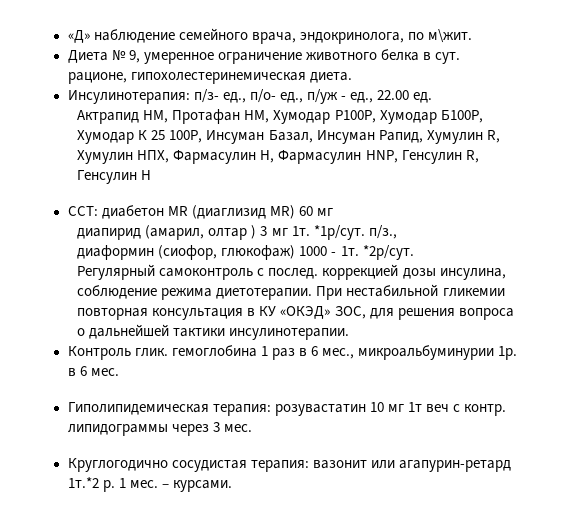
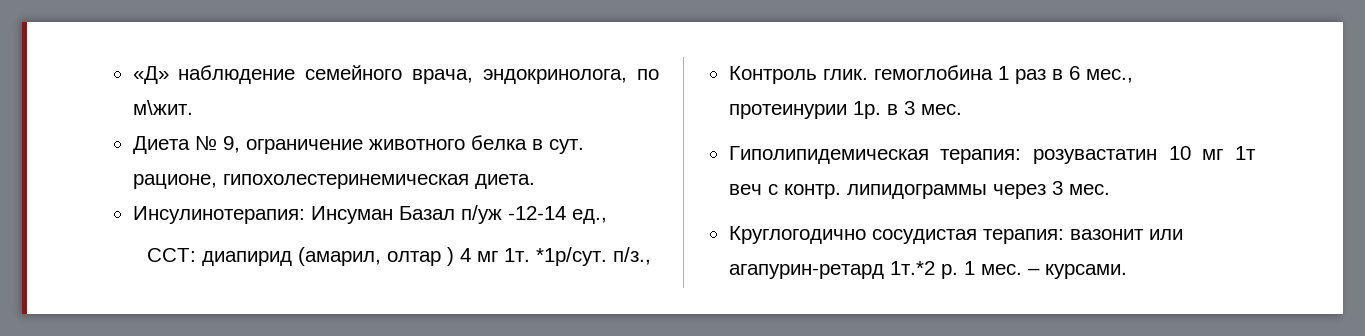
[143,52,214,64] умеренное -> (240, 144) none
[193,89,432,104] [77,109,483,124] [77,130,500,144] [77,150,479,164] [77,170,152,184] [67,205,333,219] п/з- ед., п/о- ед., п/уж - ед., 22.00 ед. // Актрапид НМ, Протафан НМ, Хумодар Р100Р, Хумодар Б100Р, Хумодар К 25 100Р, Инсуман Базал, Инсуман Рапид, Хумулин R, Хумулин НПХ, Фармасулин Н, Фармасулин НNР, Генсулин R, Генсулин Н // ССТ: диабетон МR (диаглизид МR) 60 мг // -> [310,205,607,224] [146,248,196,262] Инсуман Базал п/уж -12-14 ед., // ССТ:
[260,226,268,236] 3 -> [459,248,471,262] 4
[77,245,414,260] [77,264,506,280] [77,284,505,300] [77,306,514,320] [77,324,350,340] // диаформин (сиофор, глюкофаж) 1000 - 1т. *2р/сут. // Регулярный самоконтроль с послед. коррекцией дозы инсулина, соблюдение режима диетотерапии. При нестабильной гликемии повторная консультация в КУ «ОКЭД» ЗОС, для решения вопроса о дальнейшей тактики инсулинотерапии. -> (651, 256) none
[357,345,494,360] микроальбуминурии -> [728,104,847,119] протеинурии
[79,366,87,376] 6 -> [903,101,915,115] 3

